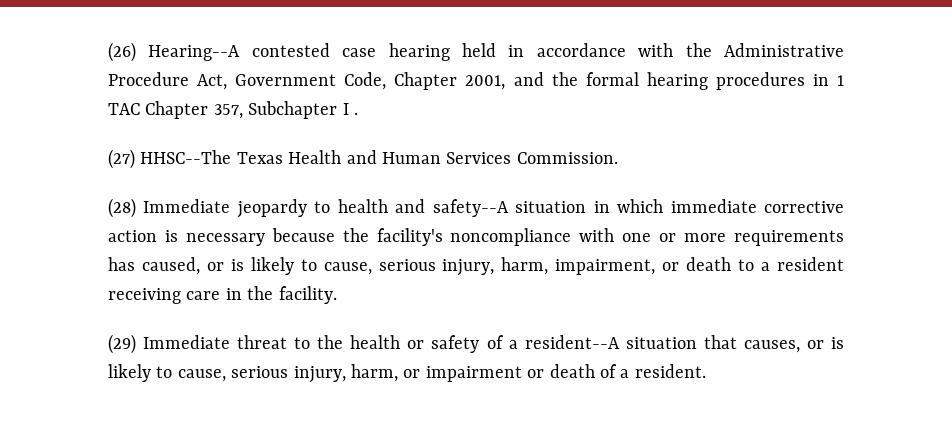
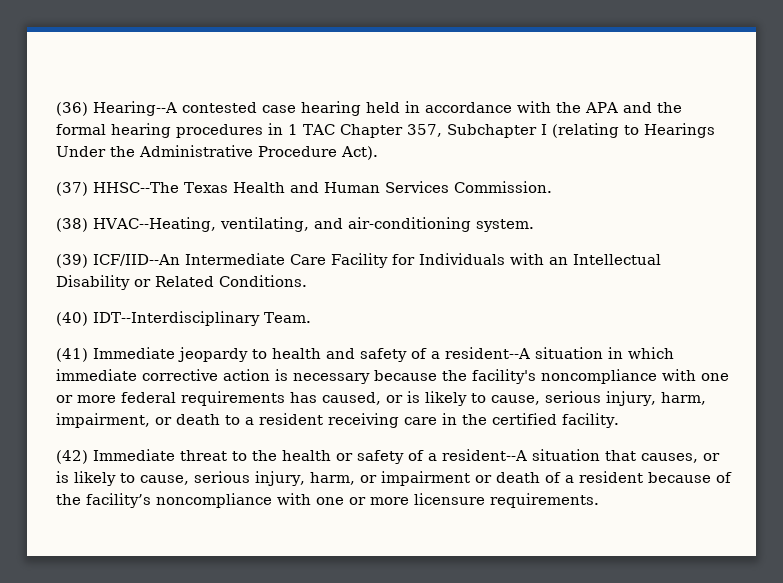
[108,42,136,62] (26) -> [56,102,88,116] (36)
[723,43,844,57] [108,72,506,90] Administrative Procedure Act, Government Code, Chapter 2001, -> [585,102,618,113] APA
[354,112,358,115] [108,149,135,169] . // (27) -> [552,123,715,138] [56,145,378,160] [56,182,88,196] (relating to Hearings Under the Administrative Procedure Act). // (37)
[108,198,136,218] (28) -> [56,217,534,232] [56,253,661,268] [56,275,307,290] [56,311,311,326] [56,348,88,362] (38) HVAC--Heating, ventilating, and air-conditioning system. // (39) ICF/IID--An Intermediate Care Facility for Individuals with an Intellectual Disability or Related Conditions. // (40) IDT--Interdisciplinary Team. // (41)
[432,199,509,217] safety--A -> [360,347,530,362] safety of a resident--A
(727, 237) none -> [121,392,176,403] federal
(274, 293) none -> [492,413,557,425] certified
[108,334,136,354] (29) -> [56,450,88,464] (42)
[634,364,706,378] resident. -> [578,471,732,483] [56,493,599,508] resident because of the facility’s noncompliance with one or more licensure requirements.

